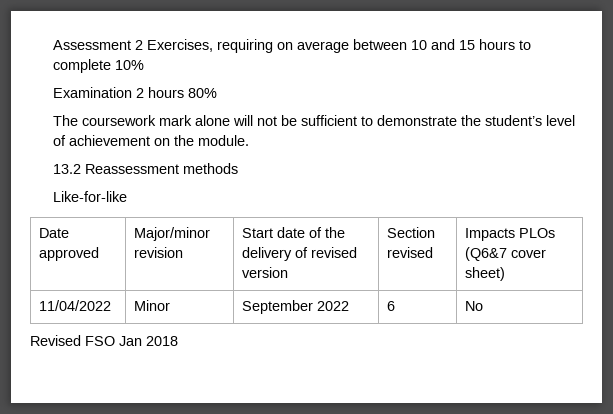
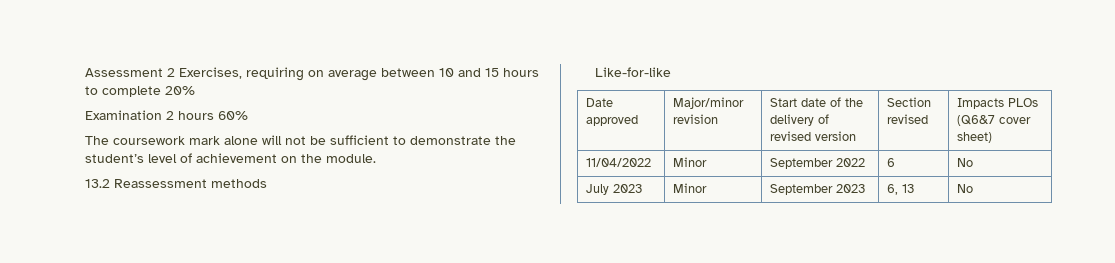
[115,60,145,70] 10% -> [165,86,196,95] 20%
[188,88,218,98] 80% -> [218,111,249,120] 60%
[30,335,178,346] // Revised FSO Jan 2018 -> [586,184,643,195] [673,183,708,193] [770,184,866,195] [887,184,915,195] [957,184,974,193] // July 2023 | Minor | September 2023 | 6, 13 | No

